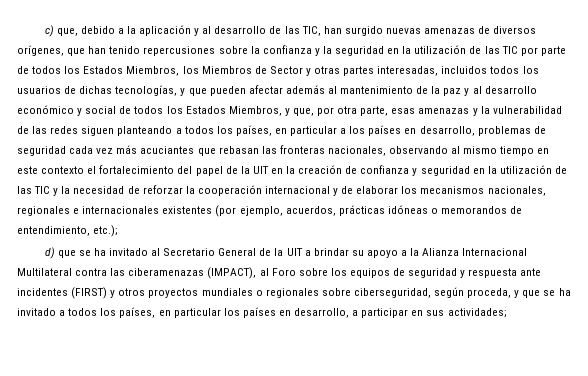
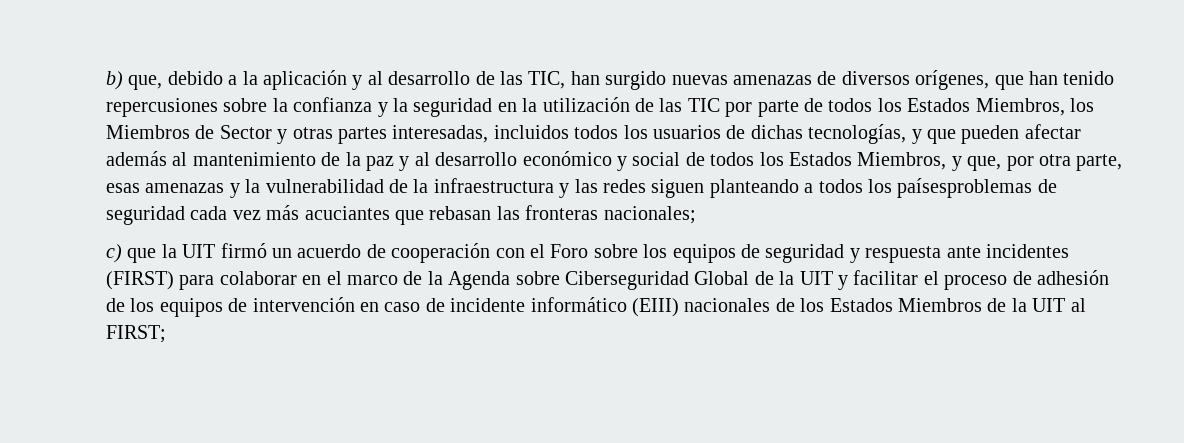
[44,25,54,37] c) -> [106,71,123,90] b)
(29, 130) none -> [413,178,570,198] la infraestructura y
[235,125,531,136] países, en particular a los países en desarrollo, problemas -> [897,178,1033,198] paísesproblemas
[327,146,550,156] [17,165,567,176] [17,185,546,196] [17,205,523,217] [17,225,119,237] [44,247,528,259] [17,267,269,279] nacionales, observando al mismo tiempo en este contexto el fortalecimiento del papel de la UIT en la creación de confianza y seguridad en la utilización de las TIC y la necesidad de reforzar la cooperación internacional y de elaborar los mecanismos nacionales, regionales e internacionales existentes (por ejemplo, acuerdos, prácticas idóneas o memorandos de entendimiento, etc.); // d) que se ha invitado al Secretario General de la UIT a brindar su apoyo a la Alianza Internacional Multilateral contra las ciberamenazas (IMPACT), al -> [603,206,696,224] [106,243,545,263] nacionales; // c) que la UIT firmó un acuerdo de cooperación con el
[110,287,571,298] [17,307,507,318] y otros proyectos mundiales o regionales sobre ciberseguridad, según proceda, y que se ha invitado a todos los países, en particular los países en desarrollo, a participar en sus actividades; -> [179,270,1109,290] [106,297,1086,317] [106,325,166,343] para colaborar en el marco de la Agenda sobre Ciberseguridad Global de la UIT y facilitar el proceso de adhesión de los equipos de intervención en caso de incidente informático (EIII) nacionales de los Estados Miembros de la UIT al FIRST;

